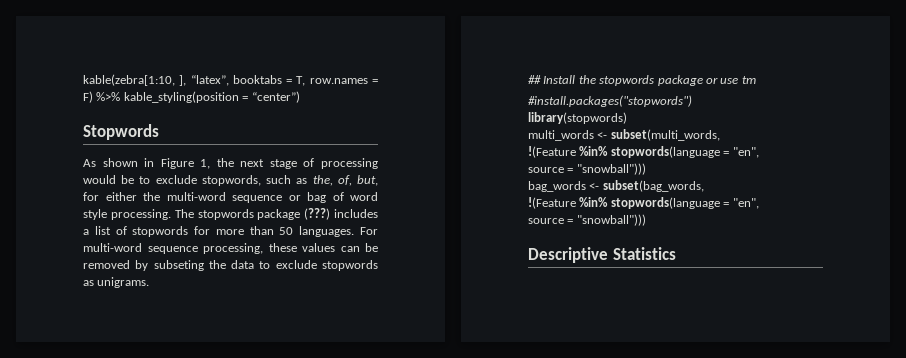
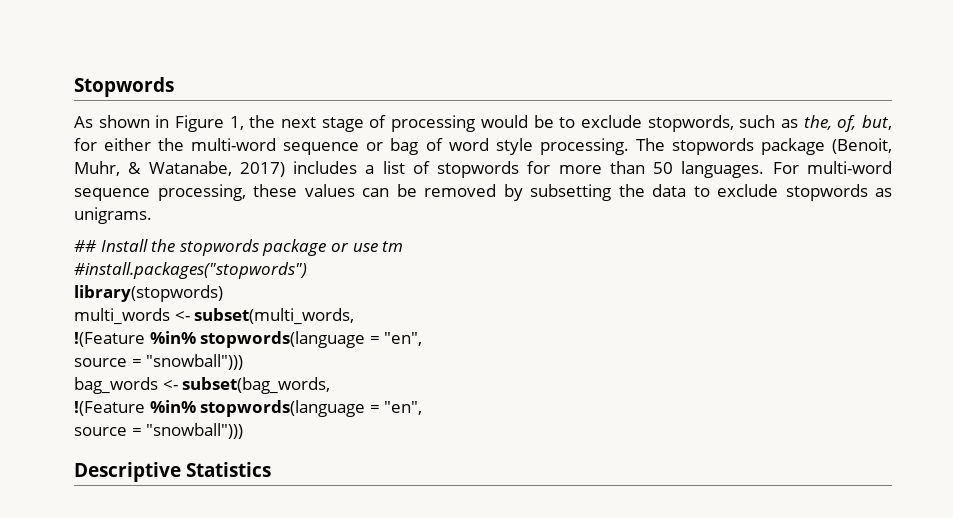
[83,74,378,86] [83,91,300,103] kable(zebra[1:10, ], “latex”, booktabs = T, row.names = F) %>% kable_styling(position = “center”) // -> (74, 87) none
[304,208,331,220] (???) -> [831,138,892,154] [74,161,285,177] (Benoit, Muhr, & Watanabe, 2017)
[153,260,204,271] subseting -> [530,184,611,201] subsetting

